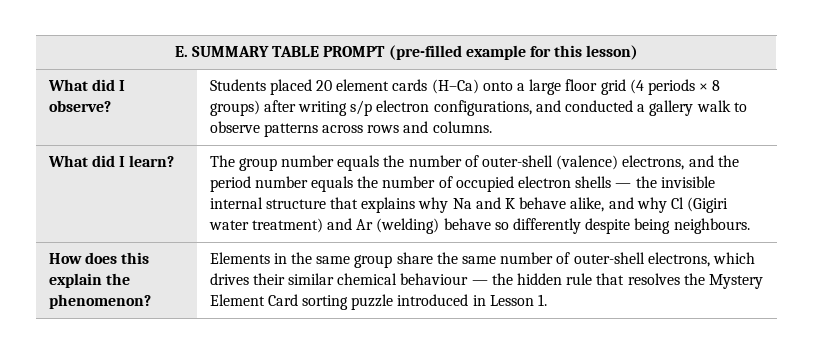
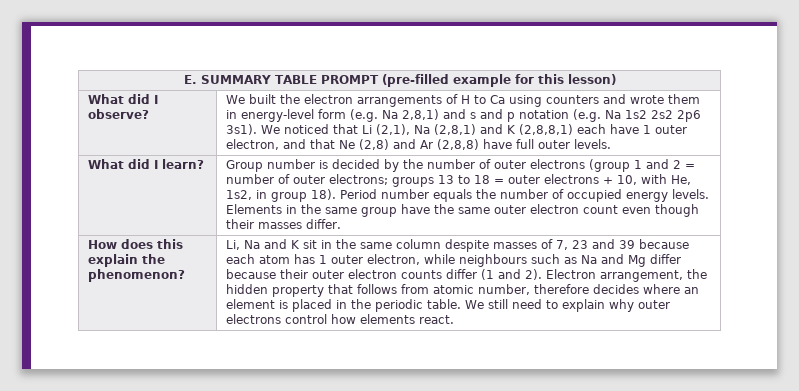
[209,79,721,95] [209,100,747,116] [209,121,492,137] [47,155,175,167] [209,155,739,171] [209,176,251,192] Students placed 20 element cards (H–Ca) onto a large floor grid (4 periods × 8 groups) after writing s/p electron configurations, and conducted a gallery walk to observe patterns across rows and columns. // What did I learn? | The group number equals the number of outer-shell (valence) electrons, and the period -> [225,94,700,107] [225,109,701,122] [225,124,687,135] [225,139,611,150] [87,159,204,169] [225,159,695,172] [225,174,691,187] [225,189,377,202] We built the electron arrangements of H to Ca using counters and wrote them in energy-level form (e.g. Na 2,8,1) and s and p notation (e.g. Na 1s2 2s2 2p6 3s1). We noticed that Li (2,1), Na (2,8,1) and K (2,8,8,1) each have 1 outer electron, and that Ne (2,8) and Ar (2,8,8) have full outer levels. // What did I learn? | Group number is decided by the number of outer electrons (group 1 and 2 = number of outer electrons; groups 13 to 18 = outer electrons + 10, with He, 1s2, in group 18). Period
[517,176,715,188] [209,197,729,213] [208,218,750,234] electron shells — the invisible internal structure that explains why Na and K behave alike, and why Cl (Gigiri water treatment) and Ar (welding) behave so differently despite being neighbours. -> [625,189,709,202] [225,204,699,217] [225,219,341,229] energy levels. Elements in the same group have the same outer electron count even though their masses differ.
[209,252,755,268] [209,273,763,289] [209,294,547,310] Elements in the same group share the same number of outer-shell electrons, which drives their similar chemical behaviour — the hidden rule that resolves the Mystery Element Card sorting puzzle introduced in Lesson 1. -> [225,239,689,252] [225,254,681,267] [225,269,707,282] [225,284,699,297] [225,299,670,312] [225,314,454,324] Li, Na and K sit in the same column despite masses of 7, 23 and 39 because each atom has 1 outer electron, while neighbours such as Na and Mg differ because their outer electron counts differ (1 and 2). Electron arrangement, the hidden property that follows from atomic number, therefore decides where an element is placed in the periodic table. We still need to explain why outer electrons control how elements react.

